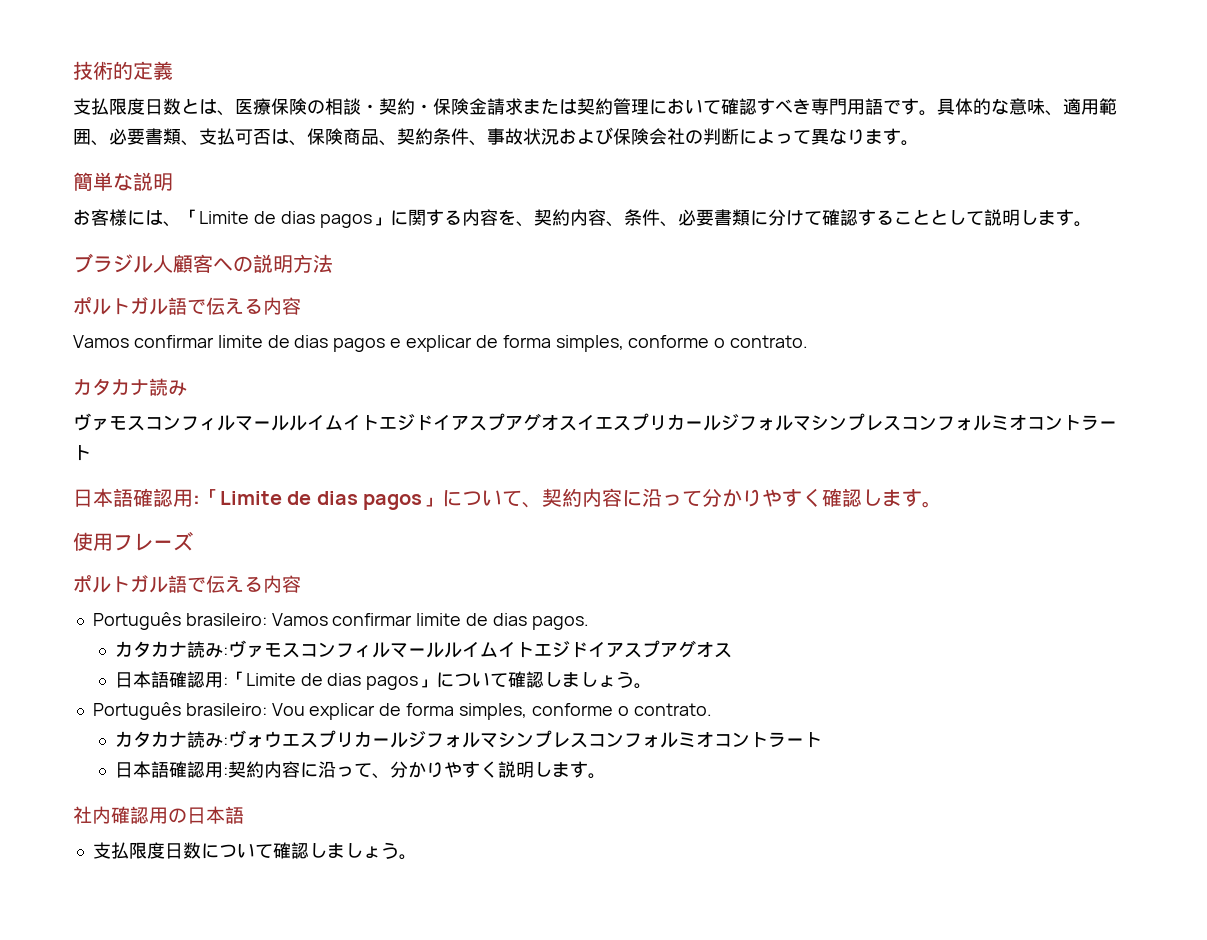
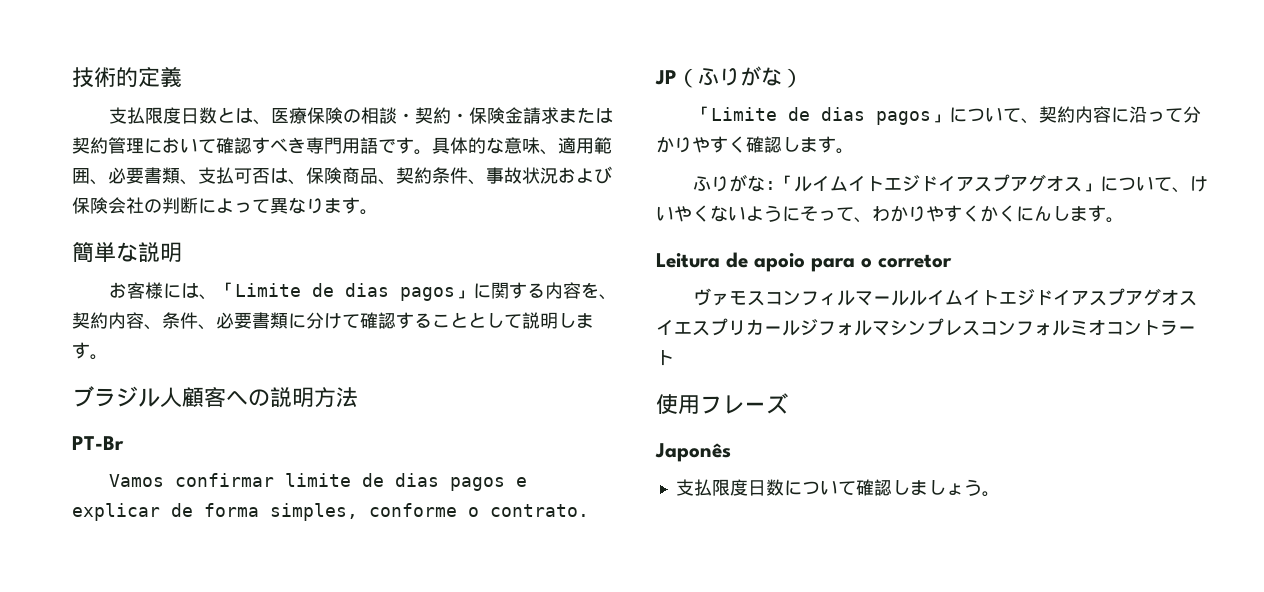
[73,297,301,315] ポルトガル語で伝える内容 -> [72,436,124,450] PT-Br
[73,378,187,396] カタカナ読み -> [655,66,803,88] [693,106,1202,125] [656,136,854,154] [693,174,1209,193] [656,205,1124,223] [656,252,952,272] JP（ふりがな） // 「Limite de dias pagos」について、契約内容に沿って分かりやすく確認します。 // ふりがな:「ルイムイトエジドイアスプアグオス」について、けいやくないようにそって、わかりやすくかくにんします。 // Leitura de apoio para o corretor
[73,488,943,510] [73,531,193,551] [73,575,301,593] [92,612,589,630] [114,640,732,658] [114,671,653,690] [92,702,712,720] [114,730,822,748] [114,761,606,779] [73,806,244,824] 日本語確認用:「Limite de dias pagos」について、契約内容に沿って分かりやすく確認します。 // 使用フレーズ // ポルトガル語で伝える内容 // Português brasileiro: Vamos confirmar limite de dias pagos. // カタカナ読み:ヴァモスコンフィルマールルイムイトエジドイアスプアグオス // 日本語確認用:「Limite de dias pagos」について確認しましょう。 // Português brasileiro: Vou explicar de forma simples, conforme o contrato. // カタカナ読み:ヴォウエスプリカールジフォルマシンプレスコンフォルミオコントラート // 日本語確認用:契約内容に沿って、分かりやすく説明します。 // 社内確認用の日本語 -> [656,393,788,414] [655,443,731,462] 使用フレーズ // Japonês

